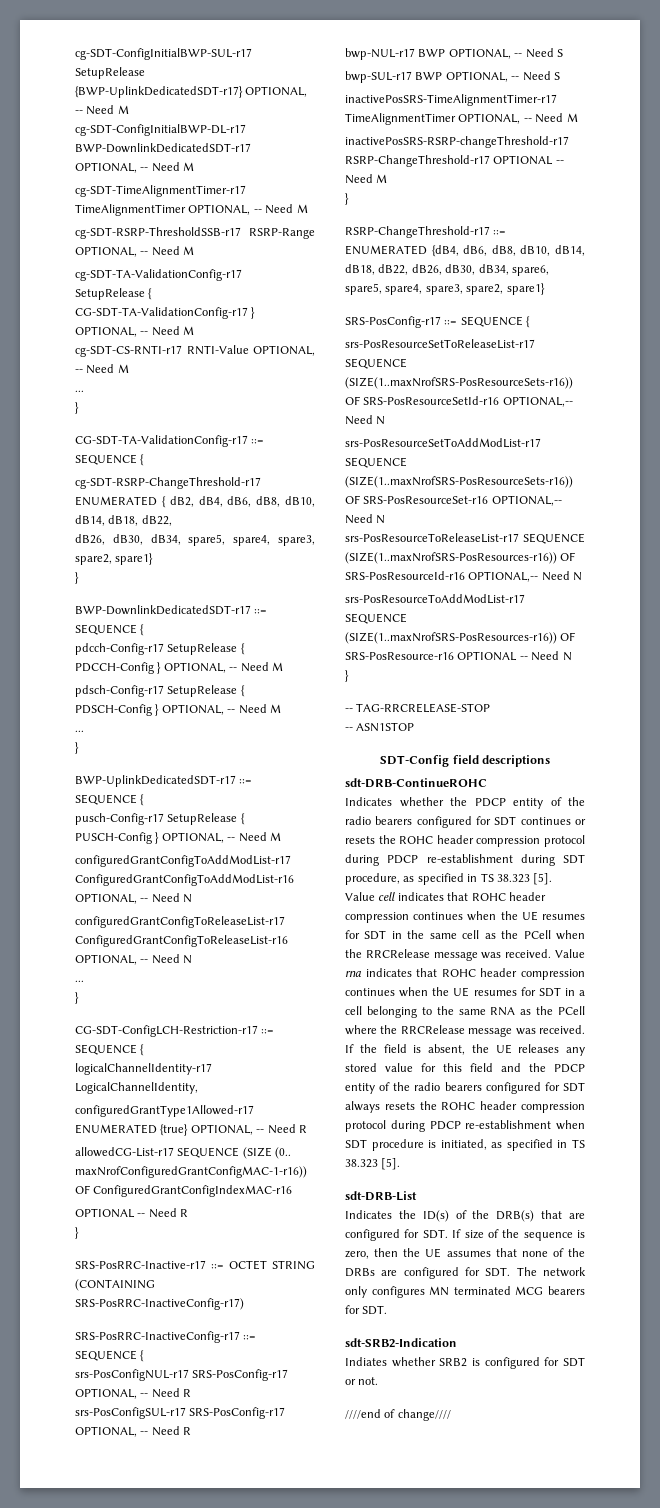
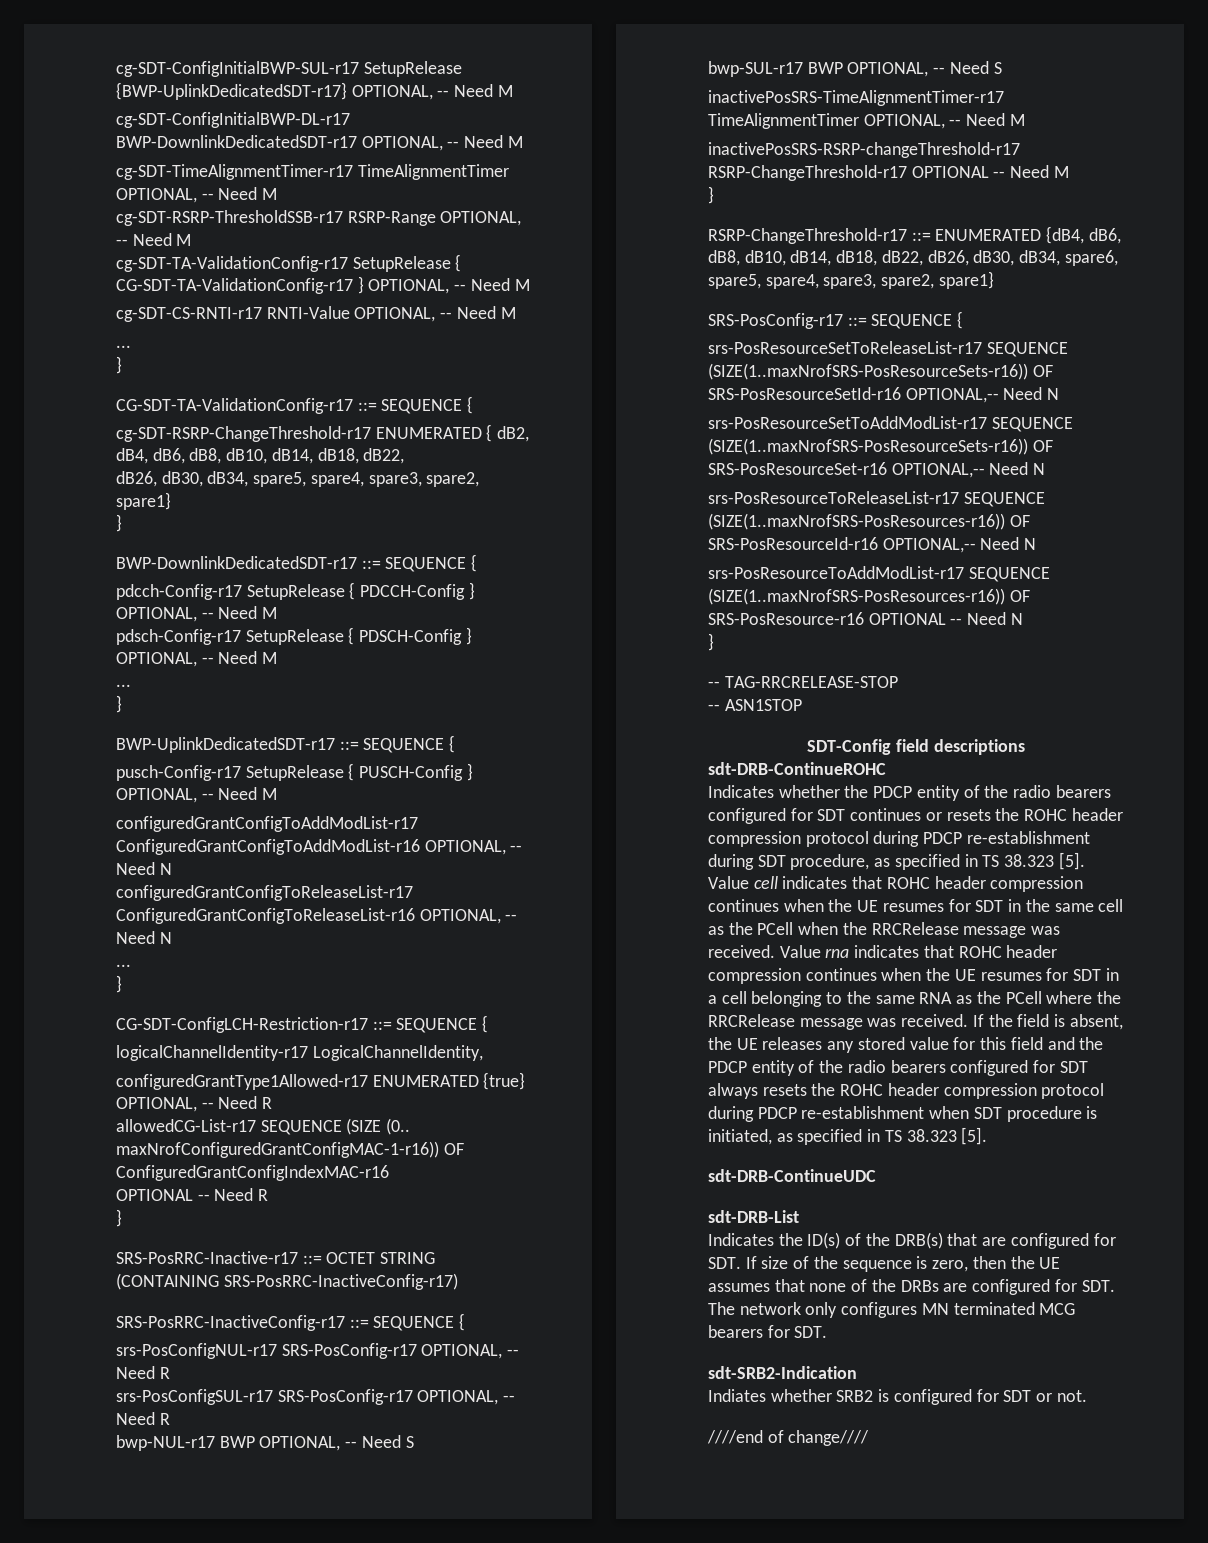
(401, 1164) none -> [708,1169,876,1182] // sdt-DRB-ContinueUDC

